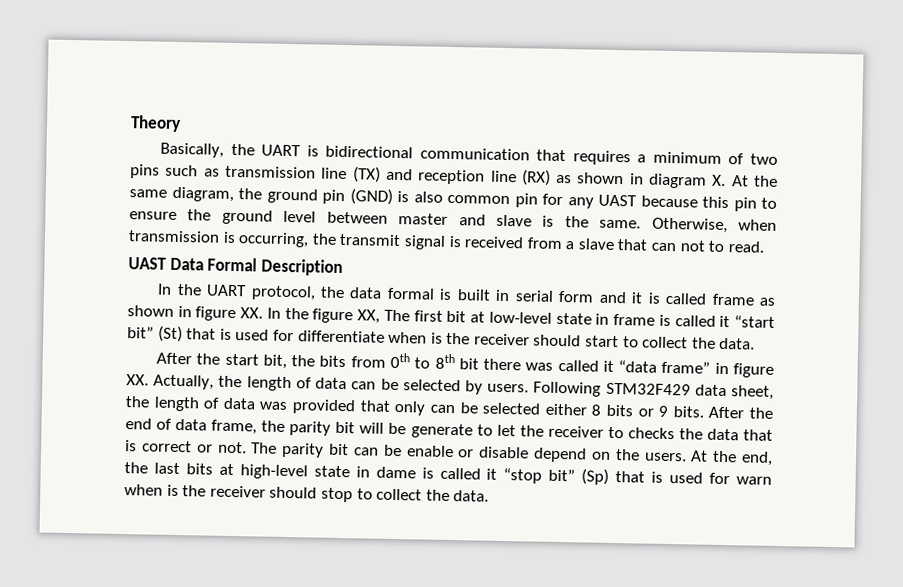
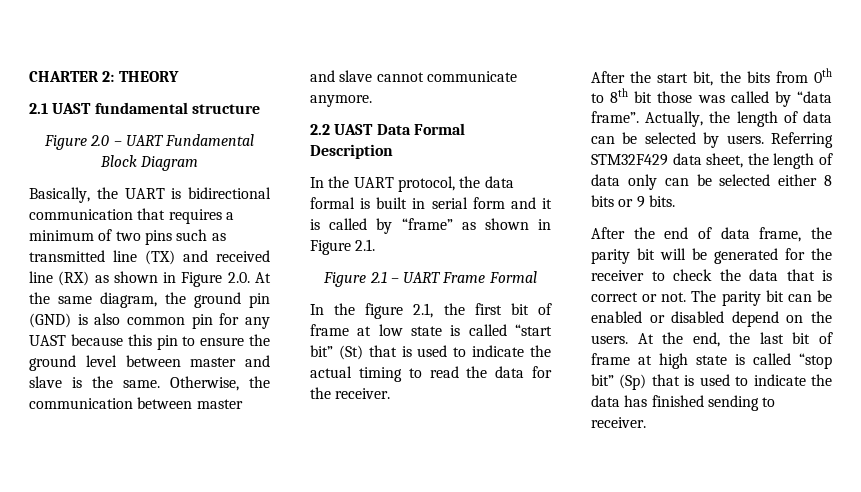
[130,115,181,132] Theory -> [29,71,179,82] [29,102,260,114] [43,134,255,150] [99,155,199,171] CHARTER 2: THEORY // 2.1 UAST fundamental structure // Figure 2.0 – UART Fundamental Block Diagram
[224,165,316,179] transmission -> [29,250,105,262] transmitted
[418,169,486,185] reception -> [216,250,270,262] received
[648,173,727,189] diagram X. -> [181,272,250,287] Figure 2.0.
[738,219,777,231] [128,230,765,253] when transmission is occurring, the transmit signal is received from a slave that can not to read. // -> [249,376,270,388] [29,397,243,409] [310,70,517,82] [310,95,372,107] [310,124,330,135] the communication between master and slave cannot communicate anymore. // 2.2
[711,293,775,306] [127,305,731,328] frame as shown in figure XX. In the figure XX, The first bit at low-level state in frame is called it -> [376,218,551,234] [310,239,376,255] [323,271,537,287] [310,303,552,319] [310,324,507,336] by “frame” as shown in Figure 2.1. // Figure 2.1 – UART Frame Formal // In the figure 2.1, the first bit of frame at low state is called
[272,329,756,350] for differentiate when is the receiver should start to collect the data. -> [453,345,551,357] [310,366,552,382] [310,387,391,399] to indicate the actual timing to read the data for the receiver.
[483,358,522,371] there -> [657,91,693,103] those
[602,360,774,378] [126,374,149,386] it “data frame” in figure XX. -> [774,91,832,107] [591,111,639,123] by “data frame”.
[533,381,602,397] Following -> [771,132,833,148] Referring
[259,399,391,415] was provided that -> (620, 180) none
(704, 412) none -> (675, 201) //
[410,423,516,439] generate to let -> [714,248,805,264] generated for
[627,427,675,440] checks -> [673,269,712,281] check
[406,445,530,459] enable or disable -> [591,311,725,323] enabled or disabled
[185,463,498,480] bits at high-level state in dame is called it -> [792,332,833,344] [591,353,791,369] bit of frame at high state is called
[709,472,773,485] [124,484,490,503] for warn when is the receiver should stop to collect the data. -> [735,374,832,386] [591,395,776,411] [591,417,646,428] to indicate the data has finished sending to receiver.

